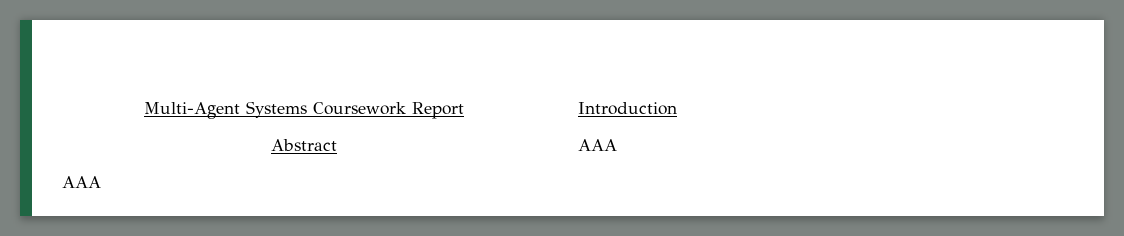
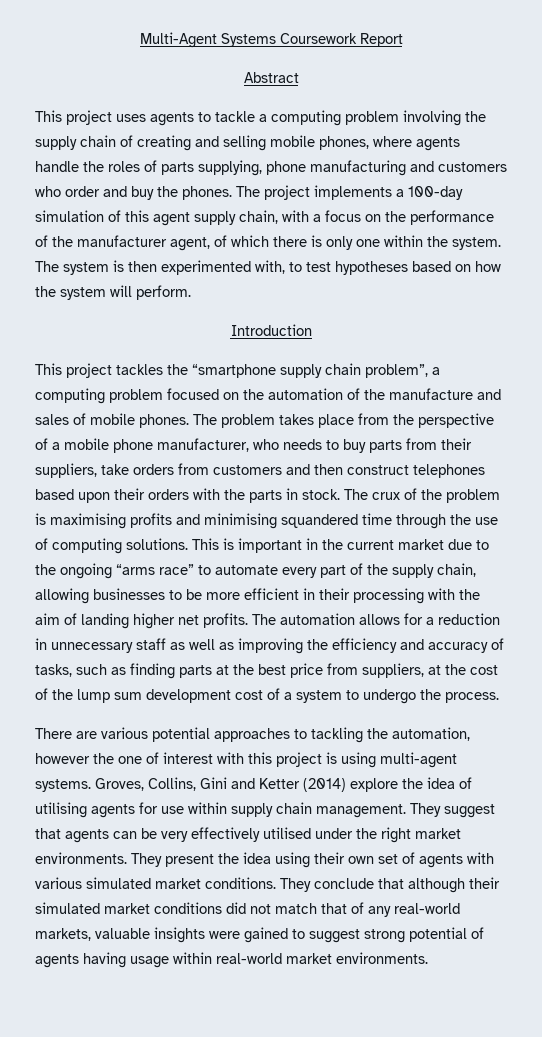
[62,176,101,188] [578,102,677,115] [578,139,617,151] AAA // Introduction // AAA -> [35,110,486,126] [35,135,460,151] [35,160,507,176] [35,185,463,200] [35,210,494,226] [35,235,501,251] [35,260,501,275] [35,285,191,300] [230,324,312,336] [35,363,440,378] [35,388,501,404] [35,413,494,428] [35,438,472,453] [35,463,485,478] [35,488,500,503] [35,513,498,529] [35,538,489,554] [35,563,476,579] [35,588,480,604] [35,613,500,629] [35,638,504,654] [35,663,498,679] [35,688,499,704] [35,727,470,743] [35,752,457,768] [35,777,472,792] [35,802,495,818] [35,827,461,843] [35,852,494,868] [35,877,500,893] [35,902,460,917] [35,927,484,943] [35,952,428,968] This project uses agents to tackle a computing problem involving the supply chain of creating and selling mobile phones, where agents handle the roles of parts supplying, phone manufacturing and customers who order and buy the phones. The project implements a 100-day simulation of this agent supply chain, with a focus on the performance of the manufacturer agent, of which there is only one within the system. The system is then experimented with, to test hypotheses based on how the system will perform. // Introduction // This project tackles the “smartphone supply chain problem”, a computing problem focused on the automation of the manufacture and sales of mobile phones. The problem takes place from the perspective of a mobile phone manufacturer, who needs to buy parts from their suppliers, take orders from customers and then construct telephones based upon their orders with the parts in stock. The crux of the problem is maximising profits and minimising squandered time through the use of computing solutions. This is important in the current market due to the ongoing “arms race” to automate every part of the supply chain, allowing businesses to be more efficient in their processing with the aim of landing higher net profits. The automation allows for a reduction in unnecessary staff as well as improving the efficiency and accuracy of tasks, such as finding parts at the best price from suppliers, at the cost of the lump sum development cost of a system to undergo the process. // There are various potential approaches to tackling the automation, however the one of interest with this project is using multi-agent systems. Groves, Collins, Gini and Ketter (2014) explore the idea of utilising agents for use within supply chain management. They suggest that agents can be very effectively utilised under the right market environments. They present the idea using their own set of agents with various simulated market conditions. They conclude that although their simulated market conditions did not match that of any real-world markets, valuable insights were gained to suggest strong potential of agents having usage within real-world market environments.

